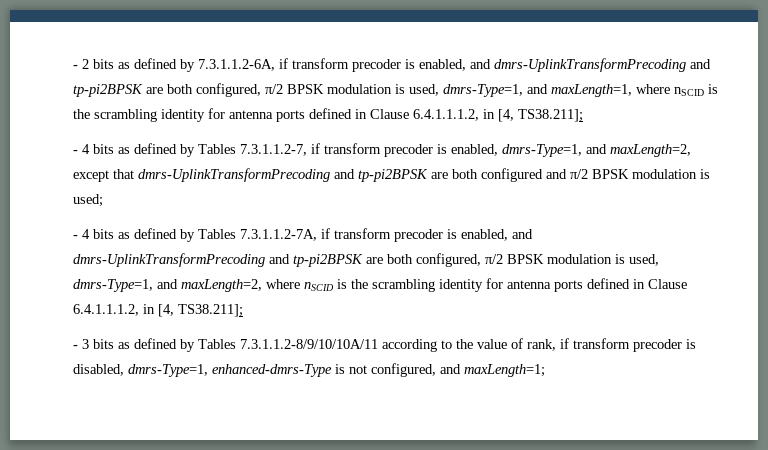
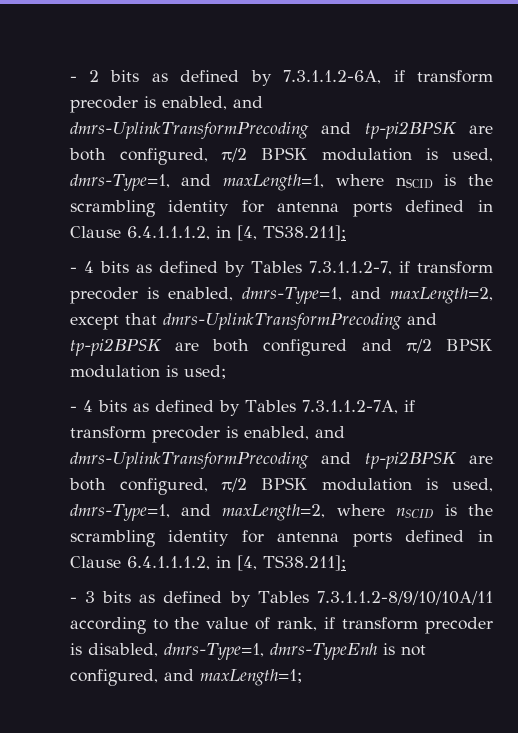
[211,364,332,377] enhanced-dmrs-Type -> [269,643,377,660] dmrs-TypeEnh

